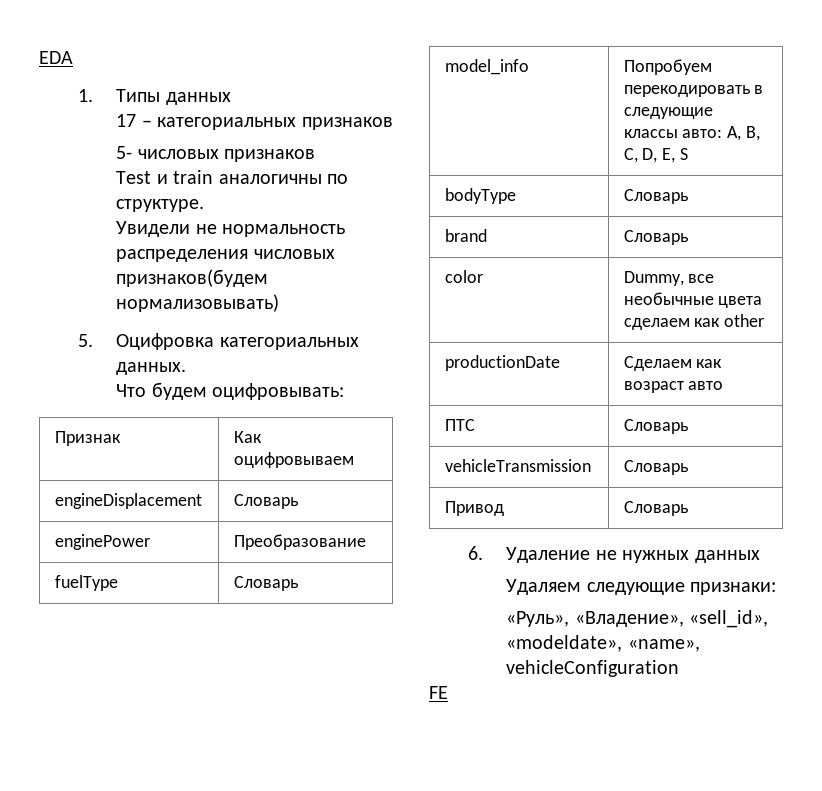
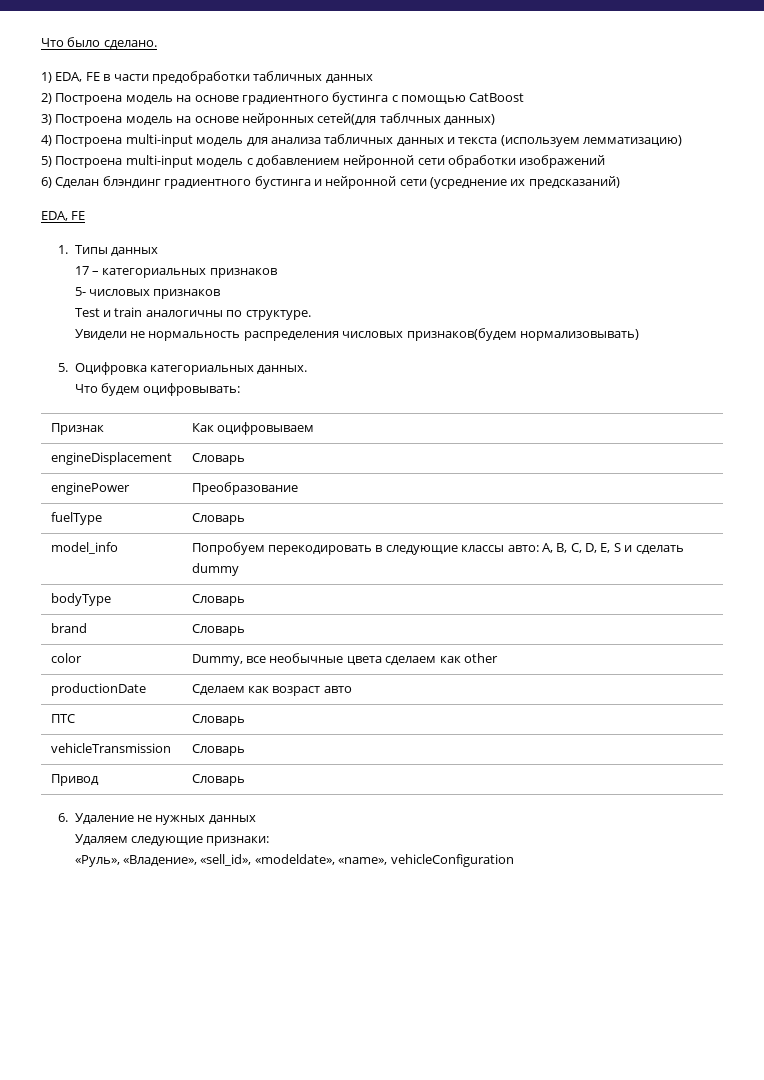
[39,51,73,64] EDA -> [41,37,157,49] [41,71,373,84] [41,92,525,105] [41,113,495,126] [41,134,683,147] [41,155,606,168] [41,176,620,189] [41,211,86,221] Что было сделано. // 1) EDA, FE в части предобработки табличных данных // 2) Построена модель на основе градиентного бустинга с помощью CatBoost // 3) Построена модель на основе нейронных сетей(для таблчных данных) // 4) Построена multi-input модель для анализа табличных данных и текста (используем лемматизацию) // 5) Построена multi-input модель с добавлением нейронной сети обработки изображений // 6) Сделан блэндинг градиентного бустинга и нейронной сети (усреднение их предсказаний) // EDA, FE
(689, 154) none -> [624,545,684,554] [191,563,239,576] и сделать dummy
[429,686,448,699] // FE -> (514, 860) none

